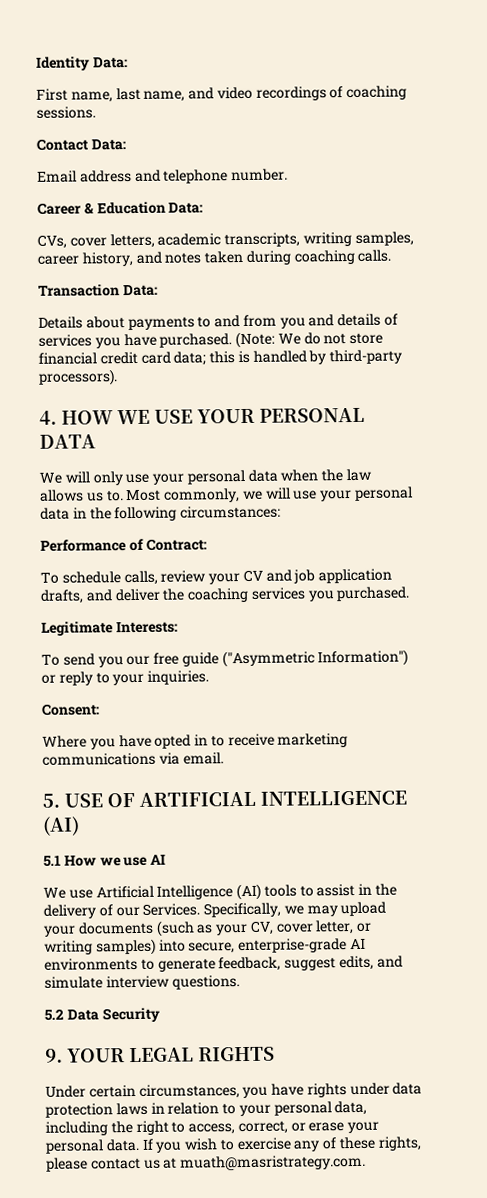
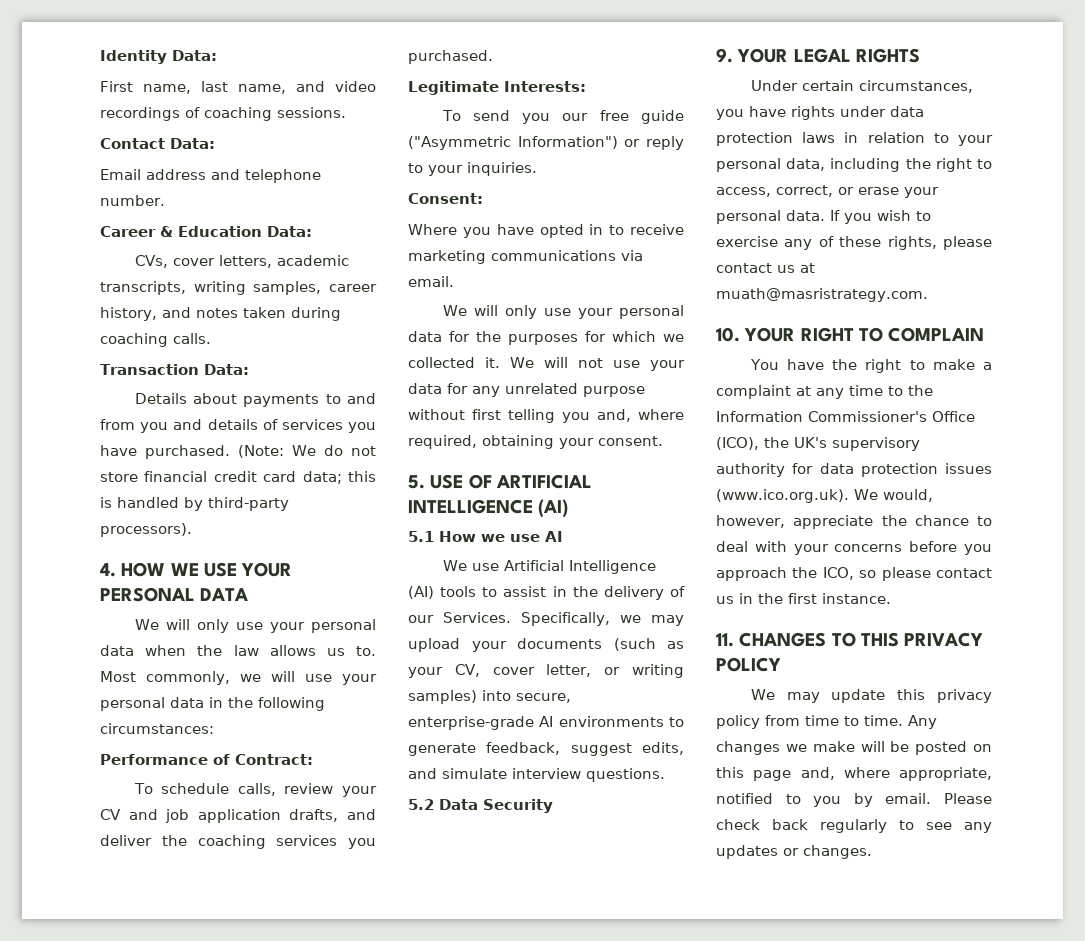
(224, 758) none -> [442,305,684,319] [408,331,684,345] [408,357,685,371] [408,383,645,397] [408,409,684,423] [408,435,663,449] // We will only use your personal data for the purposes for which we collected it. We will not use your data for any unrelated purpose without first telling you and, where required, obtaining your consent.
(367, 1163) none -> [716,327,985,342] [749,359,992,373] [716,385,933,399] [716,411,975,422] [716,437,920,451] [716,463,992,477] [716,489,933,503] [716,515,992,529] [716,541,992,555] [716,567,992,581] [716,593,891,604] [716,632,984,647] [716,657,781,672] [750,689,992,703] [716,715,937,729] [716,741,992,755] [716,767,992,781] [716,793,992,807] [716,819,992,833] [716,845,872,859] // 10. YOUR RIGHT TO COMPLAIN // You have the right to make a complaint at any time to the Information Commissioner's Office (ICO), the UK's supervisory authority for data protection issues (www.ico.org.uk). We would, however, appreciate the chance to deal with your concerns before you approach the ICO, so please contact us in the first instance. // 11. CHANGES TO THIS PRIVACY POLICY // We may update this privacy policy from time to time. Any changes we make will be posted on this page and, where appropriate, notified to you by email. Please check back regularly to see any updates or changes.

